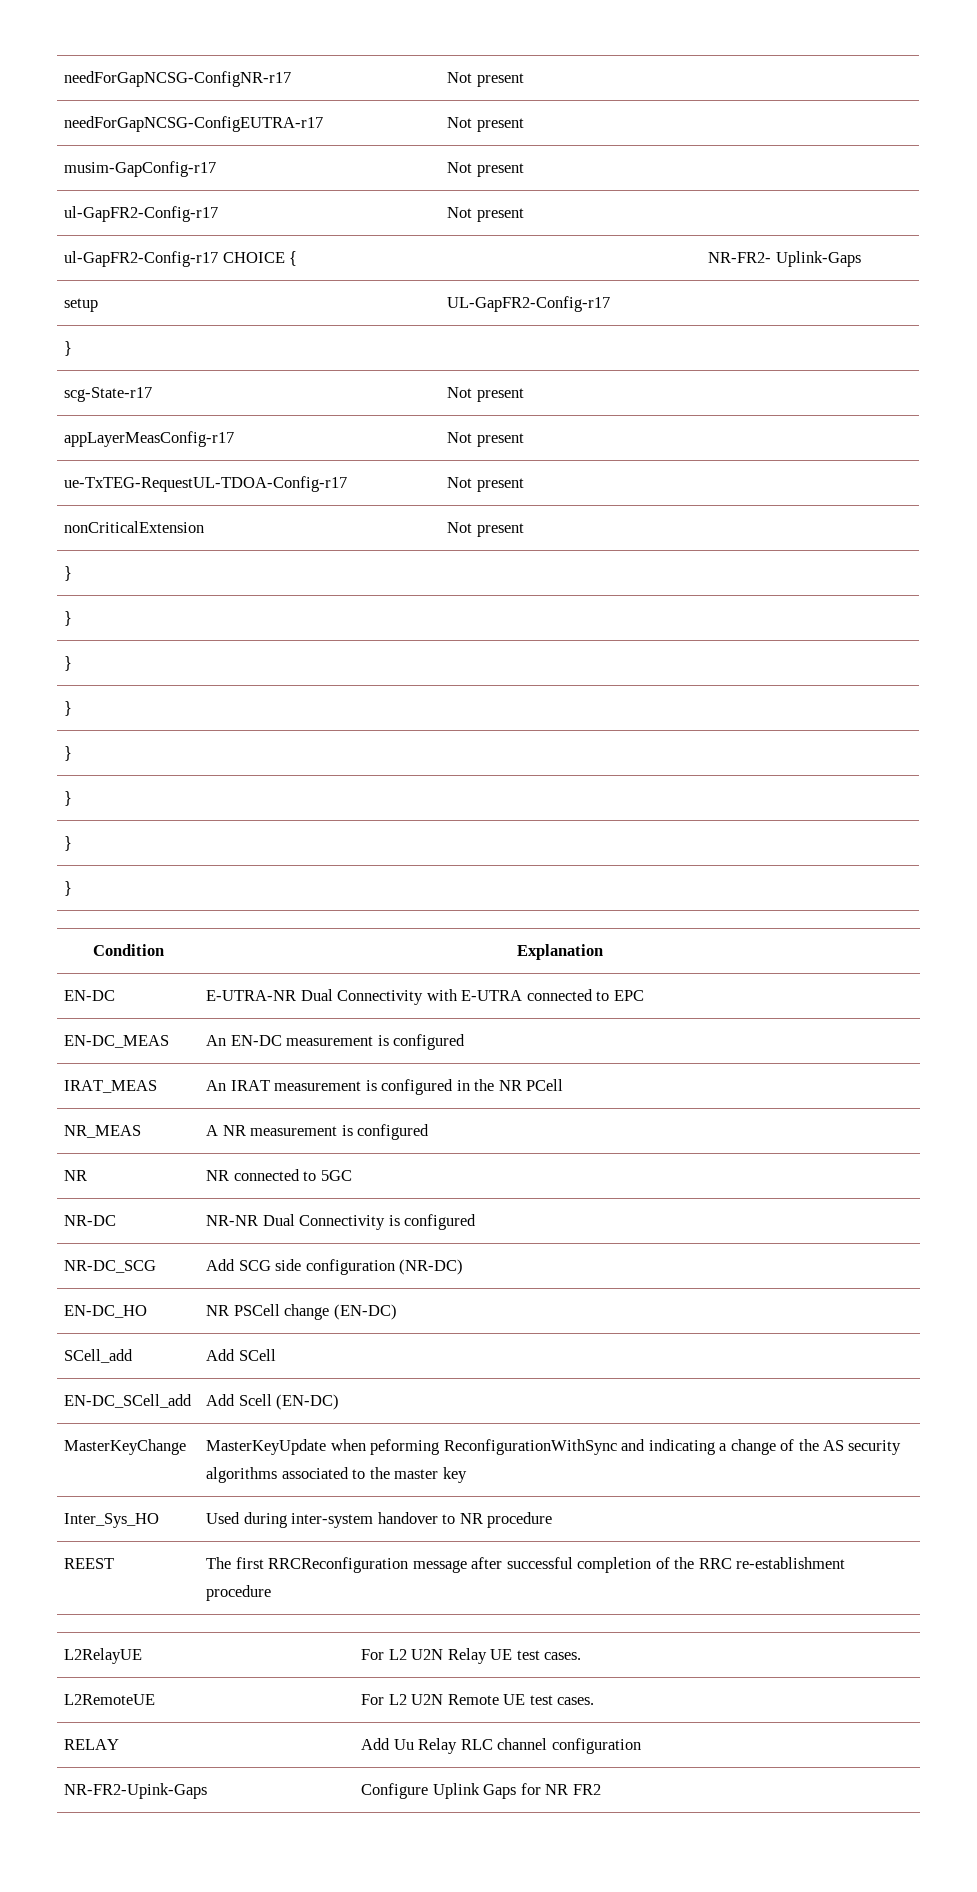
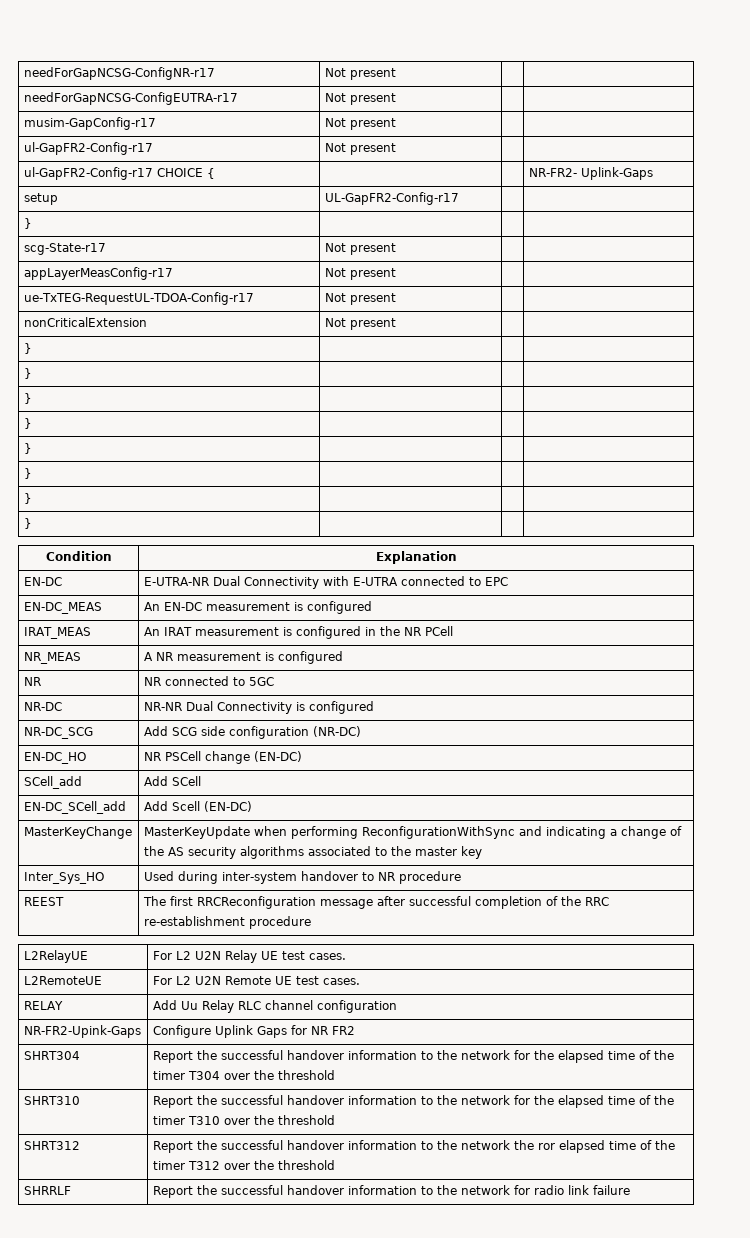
[370,1439,440,1455] peforming -> [290,826,358,839] performing
(601, 1789) none -> [23,1051,80,1060] [152,1050,674,1063] [152,1070,335,1080] [23,1096,80,1105] [152,1095,674,1108] [152,1115,335,1125] [23,1141,80,1150] [152,1140,675,1153] [152,1160,335,1170] [23,1186,71,1195] [152,1185,630,1198] // SHRT304 | Report the successful handover information to the network for the elapsed time of the timer T304 over the threshold // SHRT310 | Report the successful handover information to the network for the elapsed time of the timer T310 over the threshold // SHRT312 | Report the successful handover information to the network the ror elapsed time of the timer T312 over the threshold // SHRRLF | Report the successful handover information to the network for radio link failure

